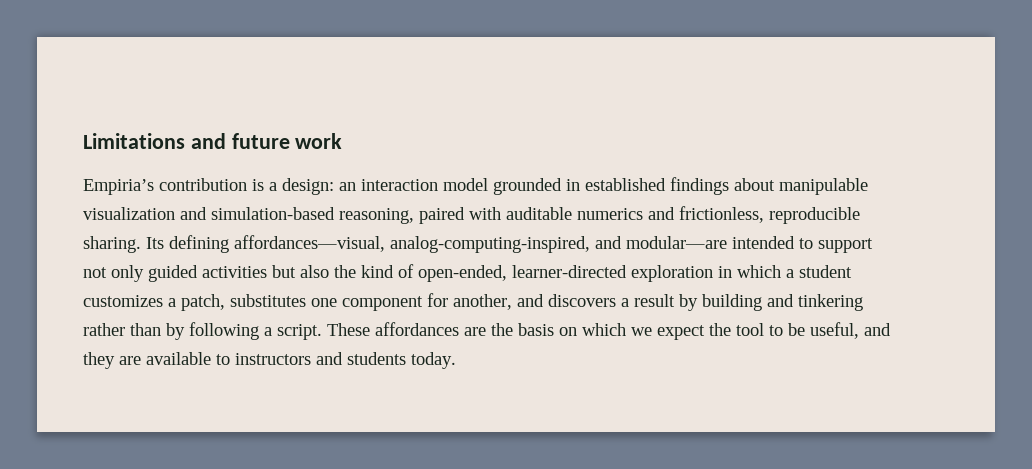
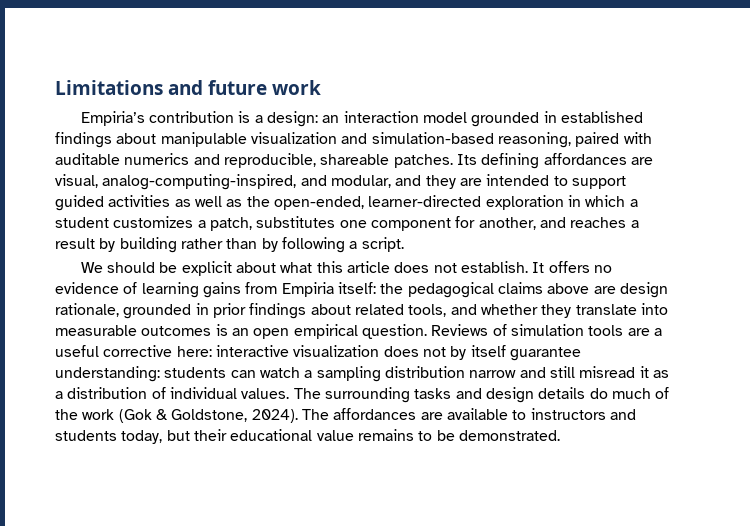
[679,206,860,224] [83,235,873,253] [83,264,414,282] frictionless, reproducible sharing. Its defining affordances—visual, analog-computing-inspired, and modular—are intended to support not only guided activities but also the kind of -> [223,153,653,169] [55,174,626,190] [55,195,270,211] reproducible, shareable patches. Its defining affordances are visual, analog-computing-inspired, and modular, and they are intended to support guided activities as well as the
[548,294,616,307] discovers -> [570,217,627,228] reaches
[767,294,863,311] and tinkering -> (177, 245) none
[327,322,891,340] [83,352,115,369] These affordances are the basis on which we expect the tool to be useful, and they -> [80,261,612,276] [55,282,668,298] [55,303,668,319] [55,324,662,339] [55,345,581,361] [55,366,669,382] [55,387,670,403] [55,408,417,423] // We should be explicit about what this article does not establish. It offers no evidence of learning gains from Empiria itself: the pedagogical claims above are design rationale, grounded in prior findings about related tools, and whether they translate into measurable outcomes is an open empirical question. Reviews of simulation tools are a useful corrective here: interactive visualization does not by itself guarantee understanding: students can watch a sampling distribution narrow and still misread it as a distribution of individual values. The surrounding tasks and design details do much of the work (Gok & Goldstone, 2024). The affordances
[411,352,456,369] today. -> [121,429,560,444] today, but their educational value remains to be demonstrated.

